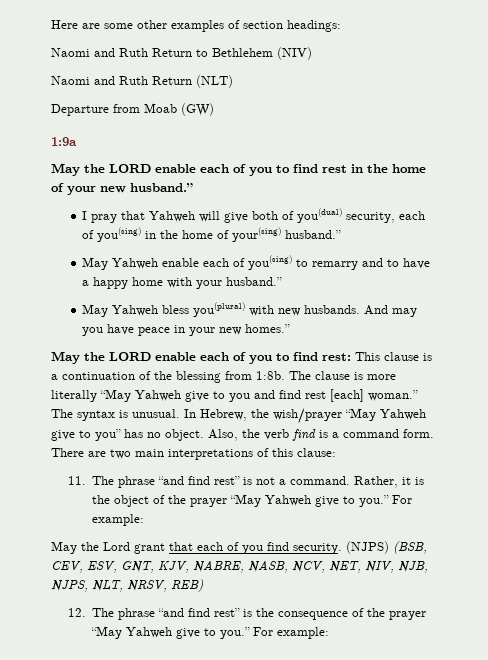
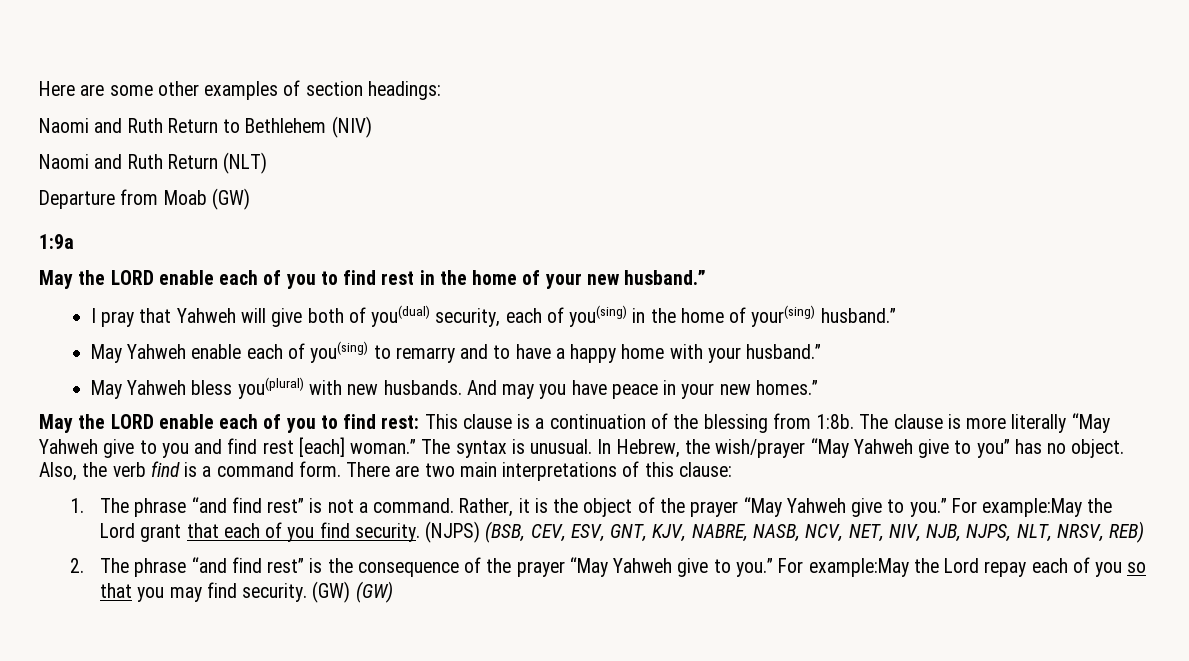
[67,476,86,485] 11. -> [69,498,84,513] 1.
[92,514,145,526] [51,541,77,554] example: // May -> [982,498,1083,517] example:May
[67,608,86,617] 12. -> [69,558,84,573] 2.
[277,627,330,639] example: -> [808,557,1147,577] [99,581,393,603] example:May the Lord repay each of you so that you may find security. (GW) (GW)

